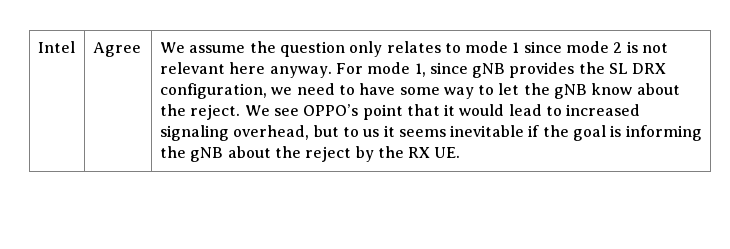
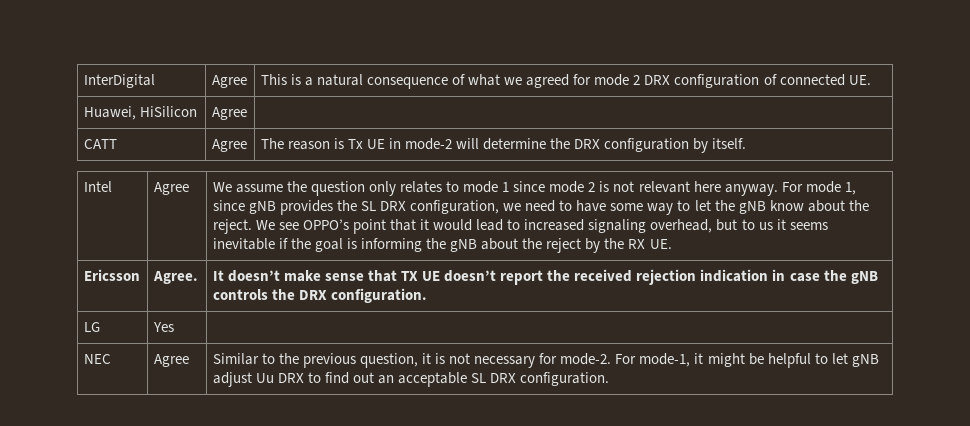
(37, 47) none -> [83,74,155,88] [211,75,247,88] [260,74,871,89] [83,106,197,120] [211,107,247,120] [83,139,117,149] [211,139,247,152] [260,138,747,153] InterDigital | Agree | This is a natural consequence of what we agreed for mode 2 DRX configuration of connected UE. // Huawei, HiSilicon | Agree | // CATT | Agree | The reason is Tx UE in mode-2 will determine the DRX configuration by itself. //
(461, 152) none -> [83,269,140,281] [152,271,198,284] [212,269,878,285] [212,288,427,303] [83,322,100,332] [152,322,174,332] [83,354,111,364] [153,354,189,367] [212,353,879,368] [212,372,610,387] // Ericsson | Agree. | It doesn’t make sense that TX UE doesn’t report the received rejection indication in case the gNB controls the DRX configuration. // LG | Yes | // NEC | Agree | Similar to the previous question, it is not necessary for mode-2. For mode-1, it might be helpful to let gNB adjust Uu DRX to find out an acceptable SL DRX configuration.

